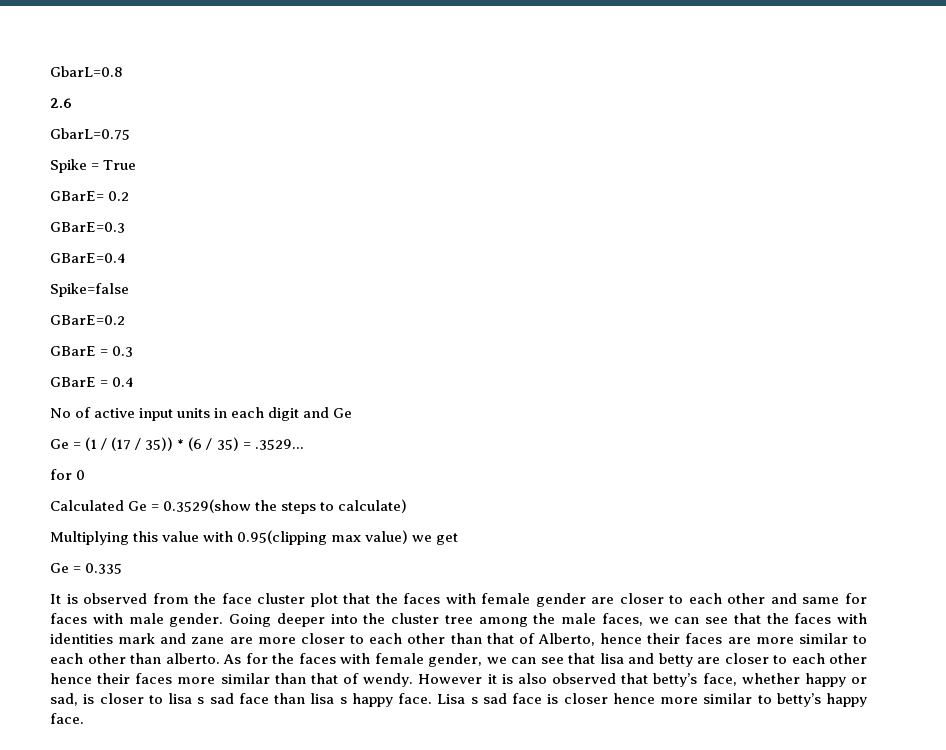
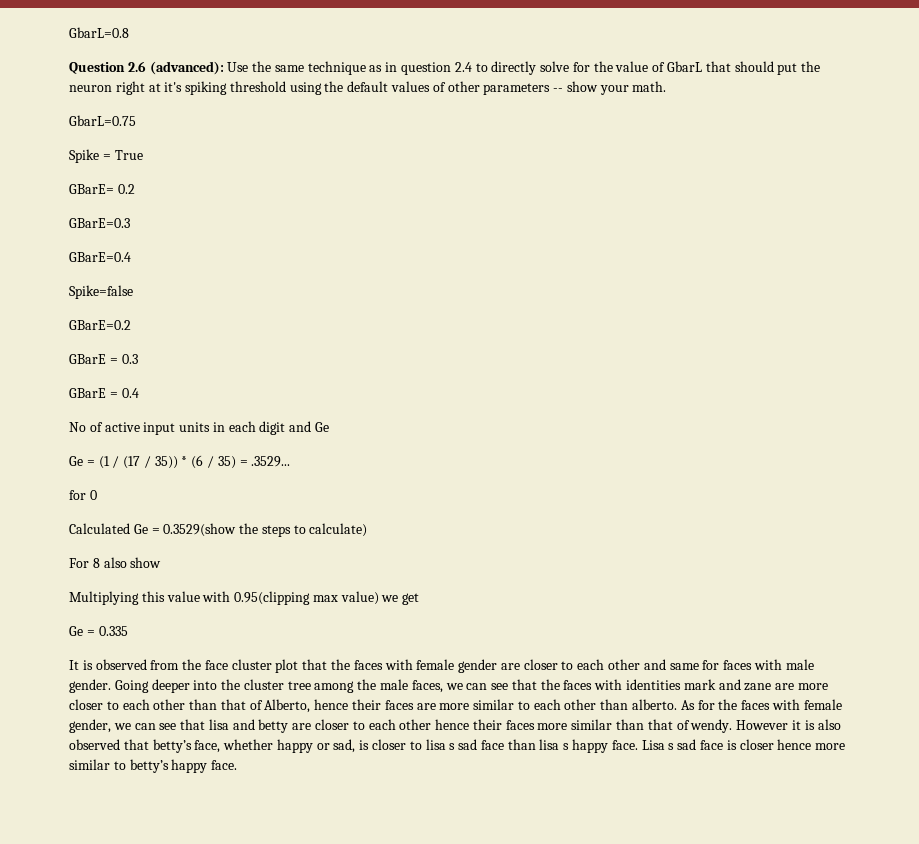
(123, 71) none -> [69,62,125,74] Question
(72, 103) none -> [149,61,821,75] [69,81,667,95] (advanced): Use the same technique as in question 2.4 to directly solve for the value of GbarL that should put the neuron right at it's spiking threshold using the default values of other parameters -- show your math.
(408, 506) none -> [69,557,162,568] // For 8 also show

